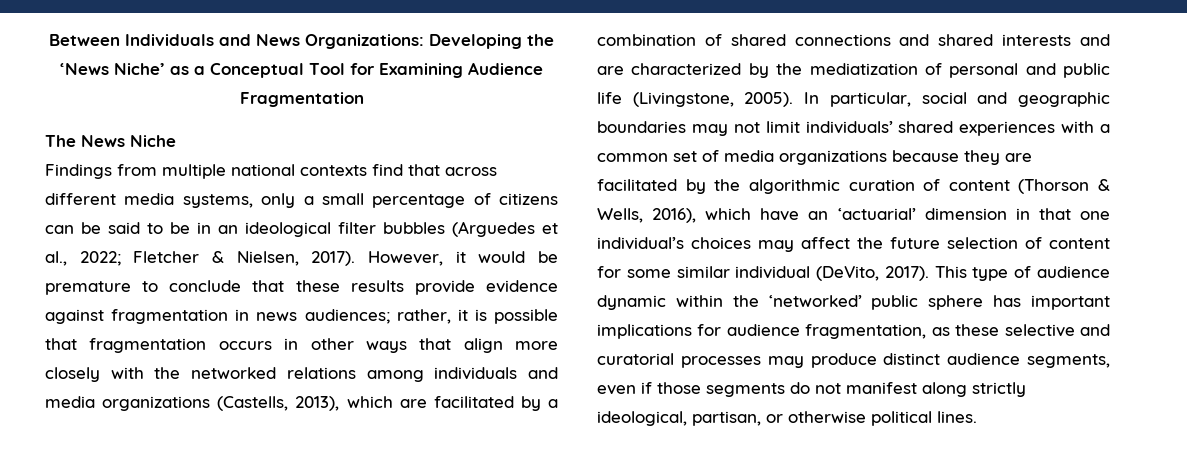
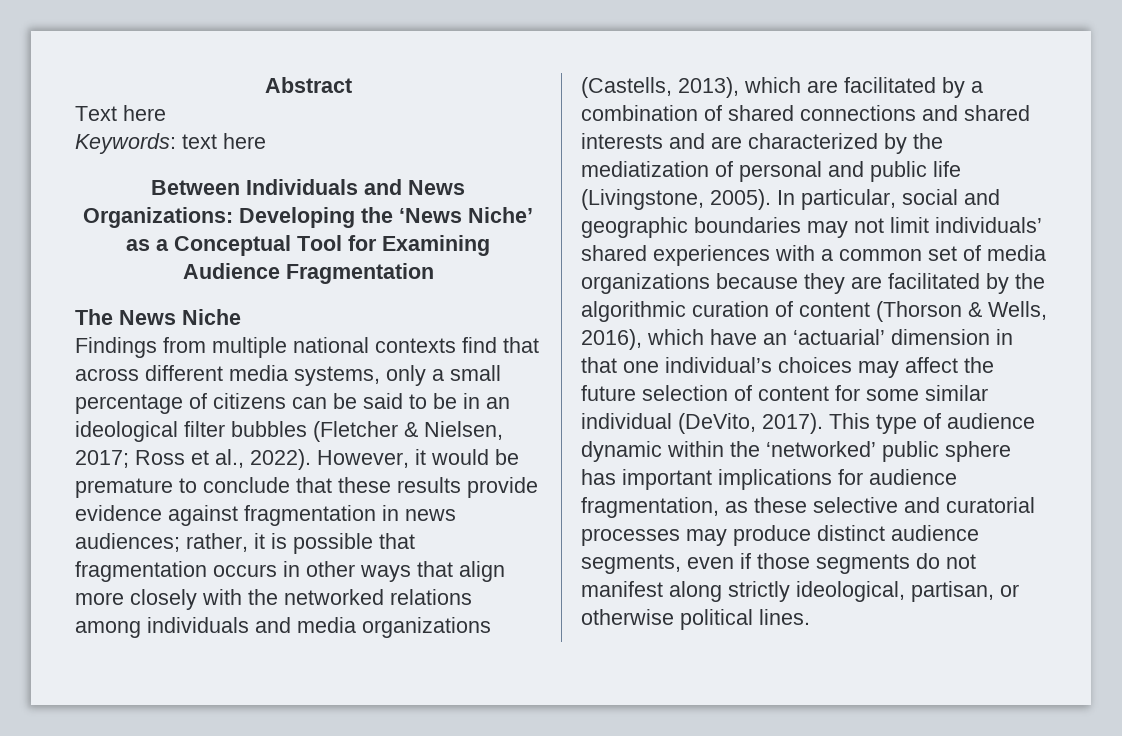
(49, 40) none -> [264,77,352,93] [75,105,166,121] [75,133,266,154] Abstract // Text here // Keywords: text here //
[452,221,558,237] [45,251,356,266] (Arguedes et al., 2022; Fletcher & Nielsen, 2017). -> [313,421,503,442] [75,449,311,470] (Fletcher & Nielsen, 2017; Ross et al., 2022).

